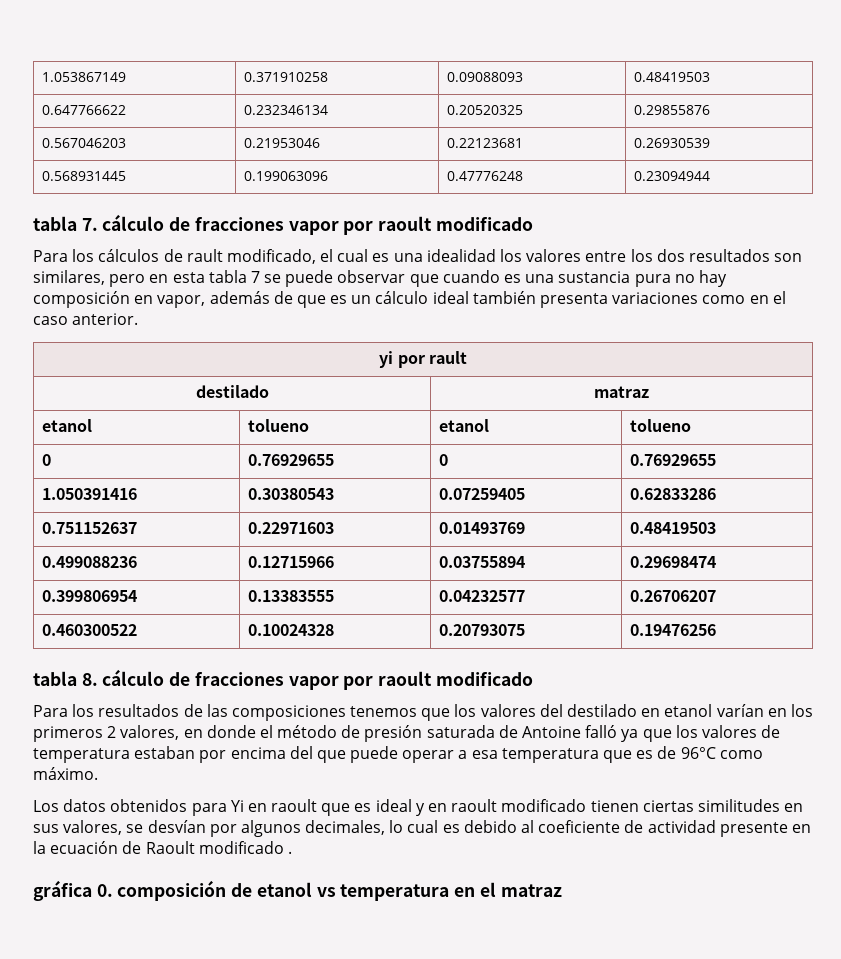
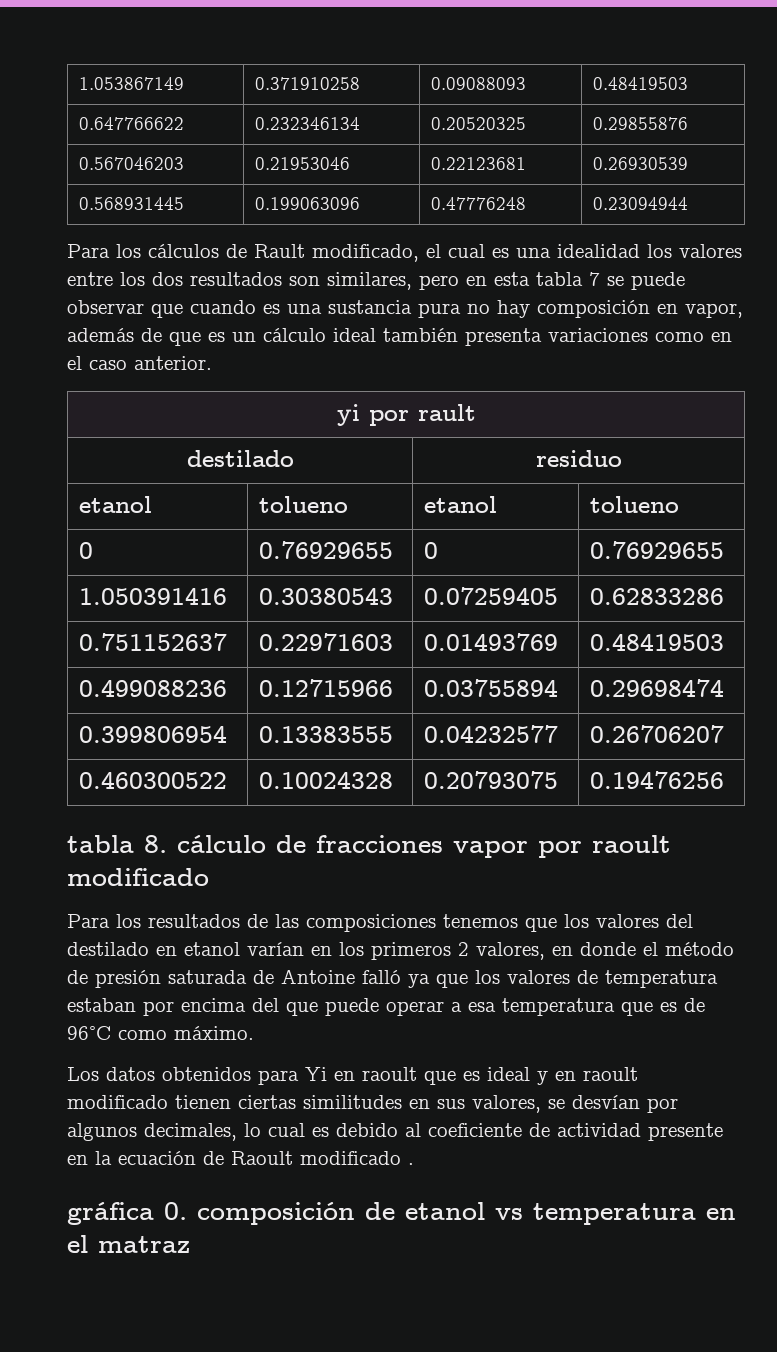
[33,214,533,235] // tabla 7. cálculo de fracciones vapor por raoult modificado -> (688, 203) none
[186,249,223,262] rault -> [254,244,305,258] Rault
[594,386,649,398] matraz -> [535,450,622,467] residuo

